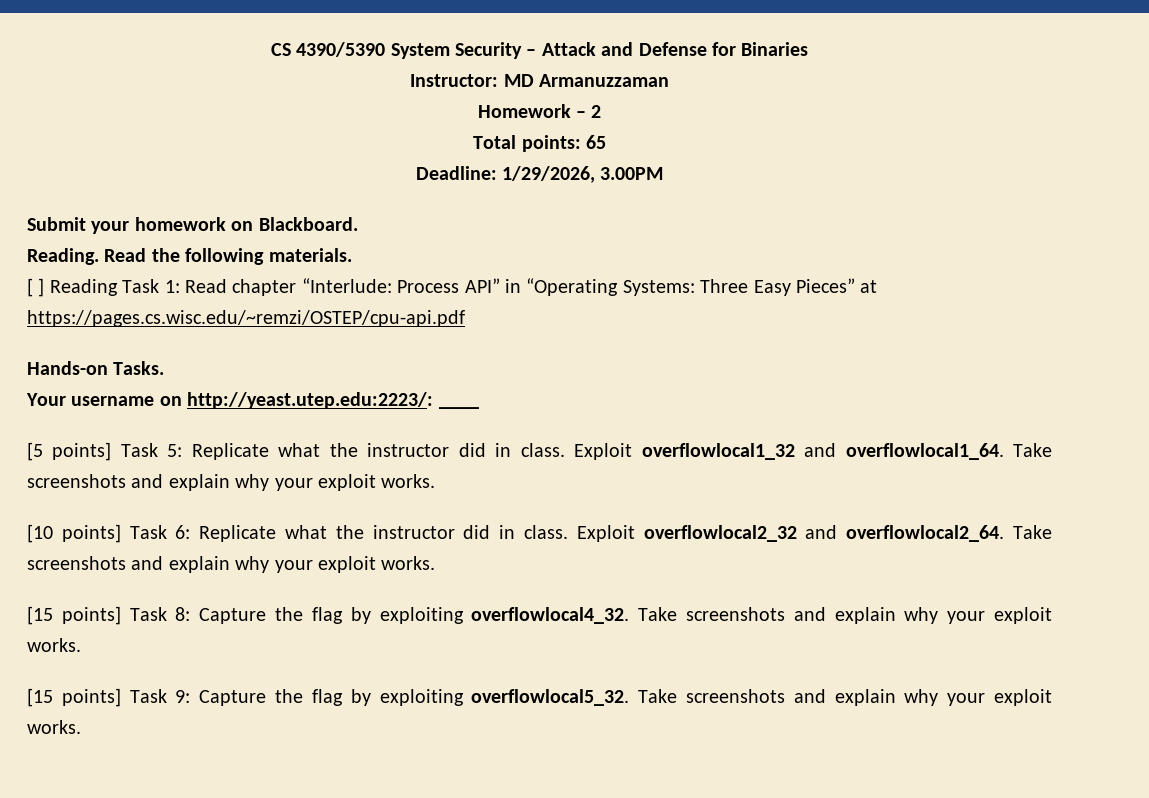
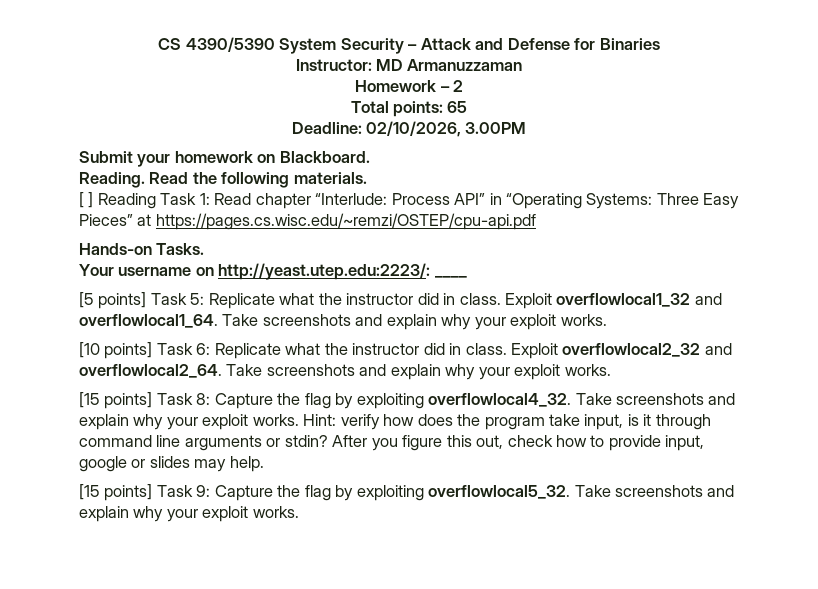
[502,166,595,183] 1/29/2026, -> [366,121,461,137] 02/10/2026,
(81, 645) none -> [303,414,711,430] [79,435,705,451] [79,456,264,472] Hint: verify how does the program take input, is it through command line arguments or stdin? After you figure this out, check how to provide input, google or slides may help.

